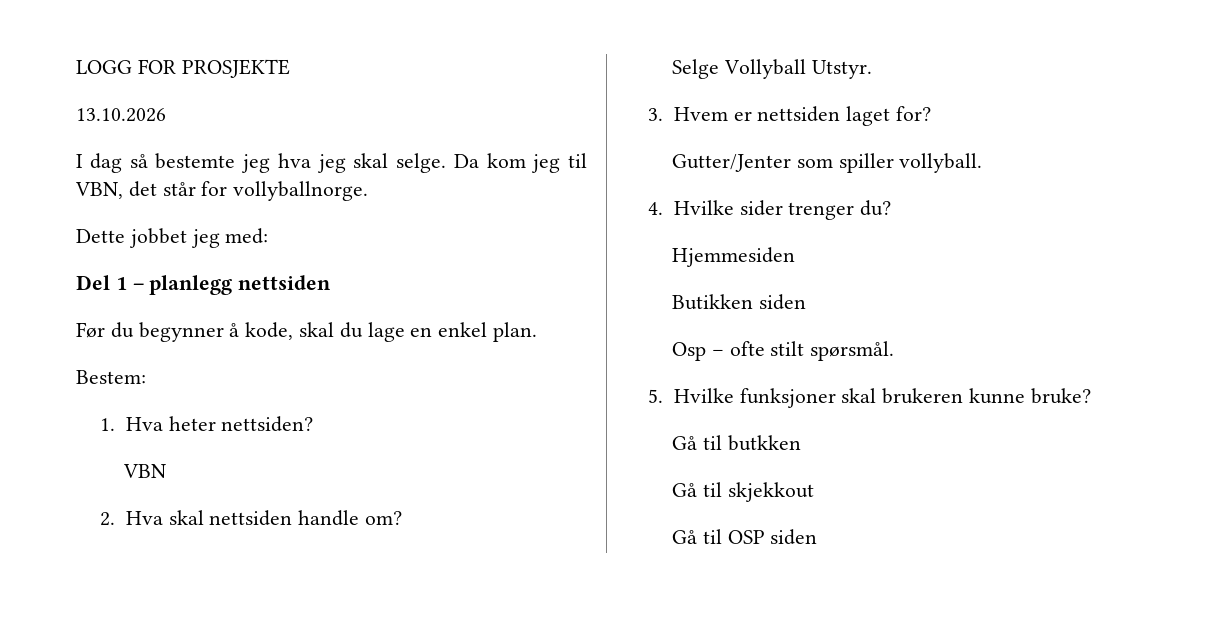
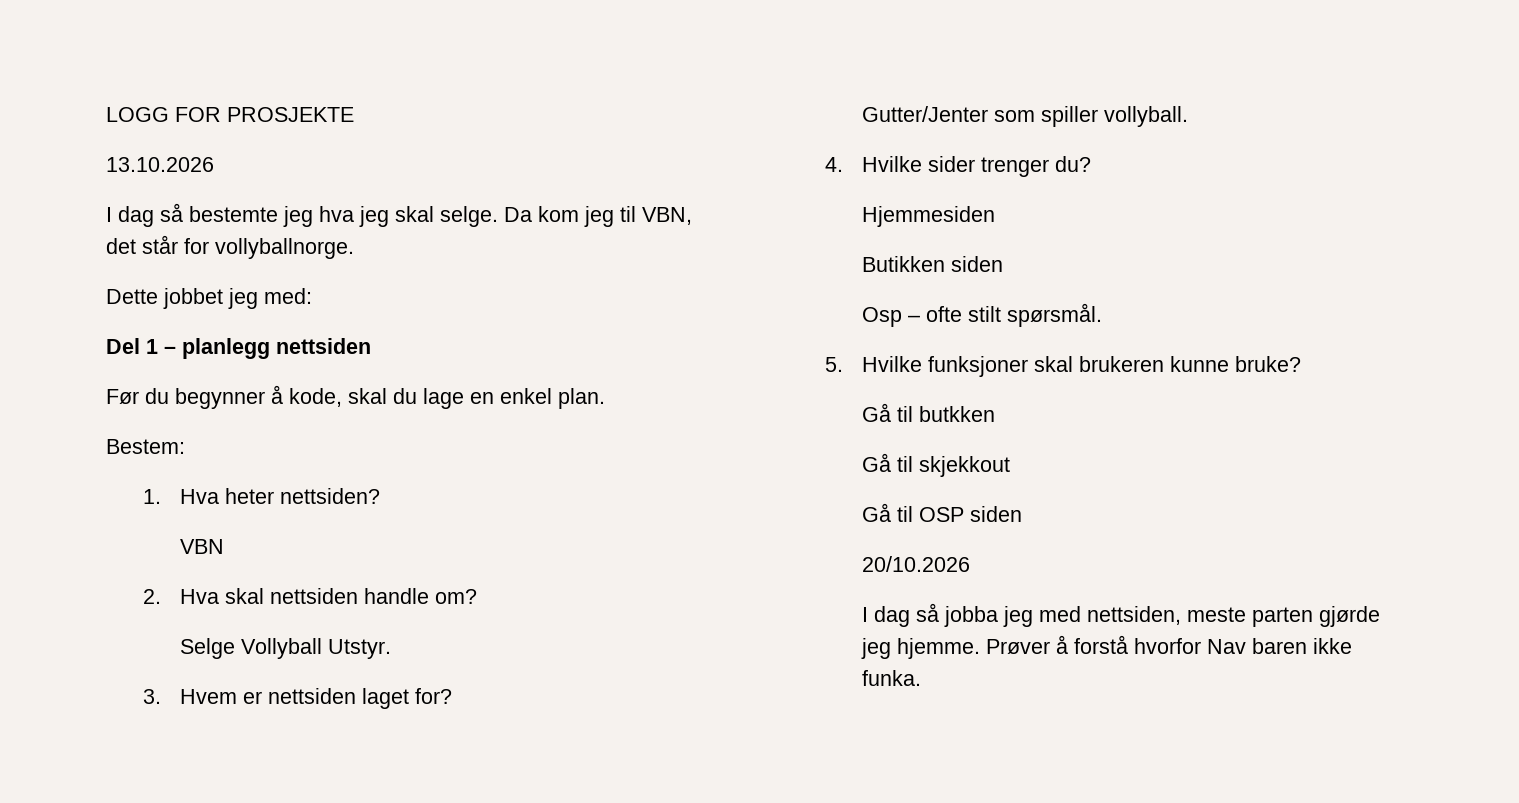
(818, 537) none -> [862,556,971,572] [862,603,1381,627] [861,635,1353,659] [862,670,922,686] // 20/10.2026 // I dag så jobba jeg med nettsiden, meste parten gjørde jeg hjemme. Prøver å forstå hvorfor Nav baren ikke funka.

